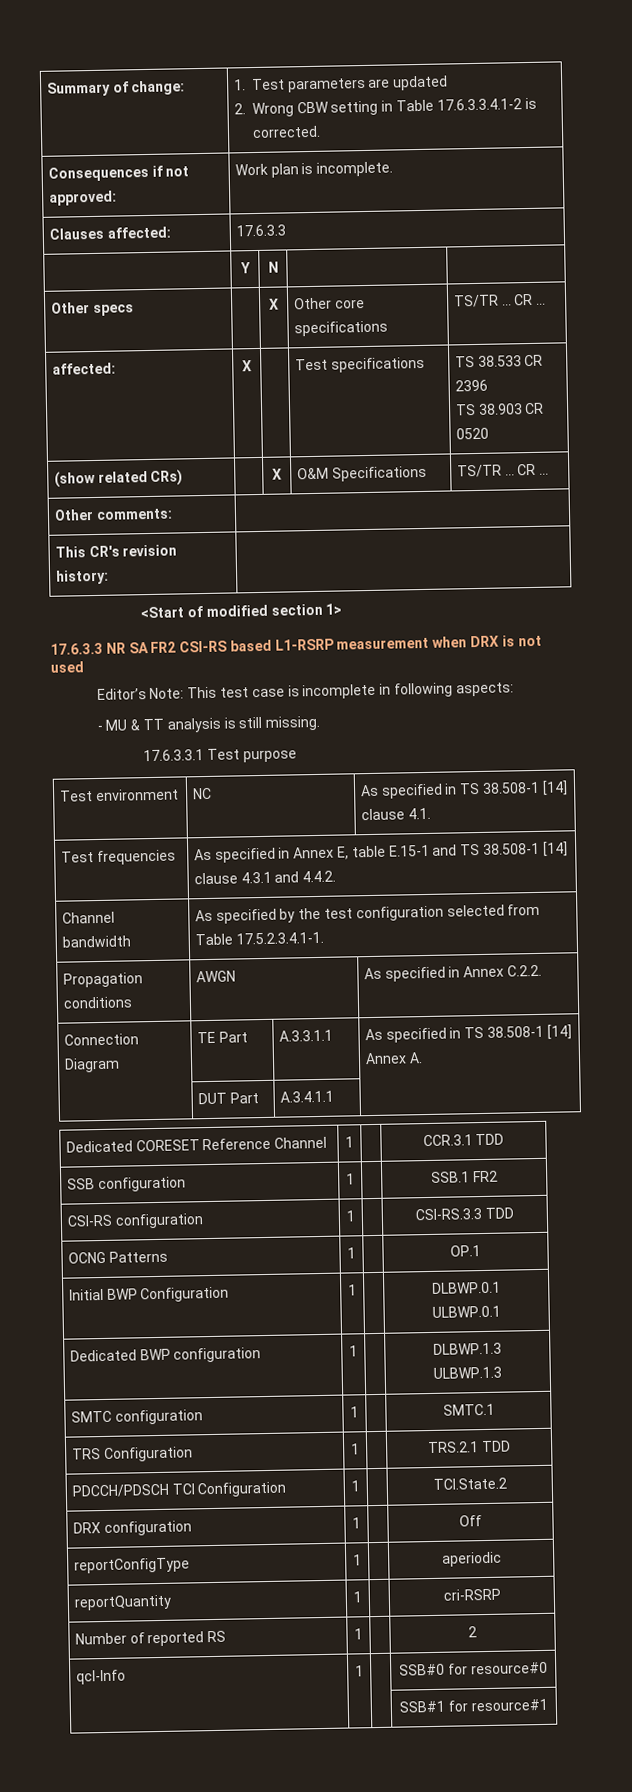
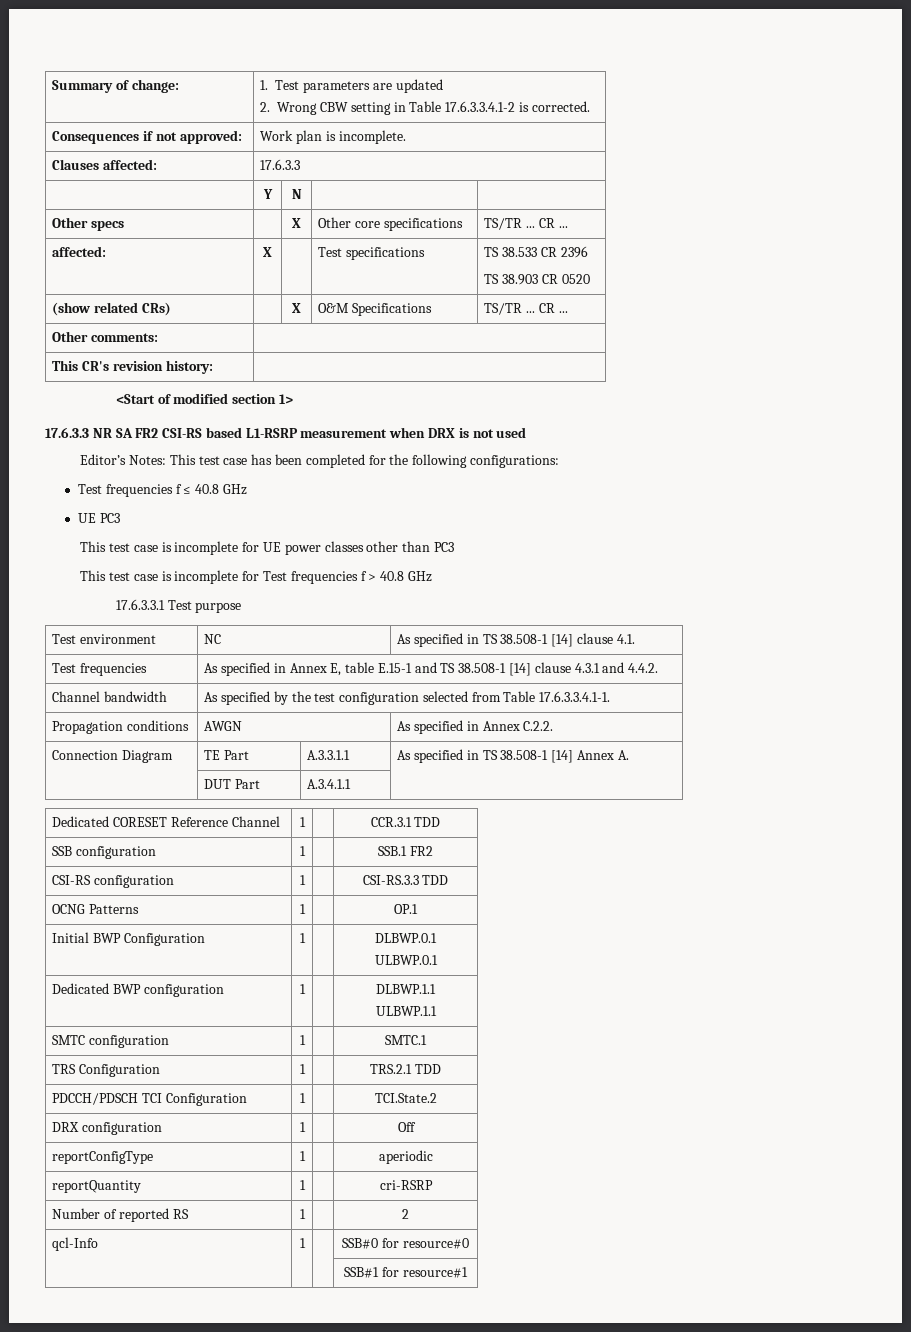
[149,682,514,700] [96,715,321,733] Note: This test case is incomplete in following aspects: // - MU & TT analysis is still missing. -> [129,454,559,468] [78,484,247,497] [78,513,120,523] [80,541,454,555] [80,570,432,584] Notes: This test case has been completed for the following configurations: // Test frequencies f ≤ 40.8 GHz // UE PC3 // This test case is incomplete for UE power classes other than PC3 // This test case is incomplete for Test frequencies f > 40.8 GHz
[235,931,324,945] 17.5.2.3.4.1-1. -> [539,691,611,702] 17.6.3.3.4.1-1.
[433,1342,502,1355] [433,1366,502,1379] DLBWP.1.3 // ULBWP.1.3 -> [376,984,436,994] [375,1006,437,1016] DLBWP.1.1 // ULBWP.1.1

